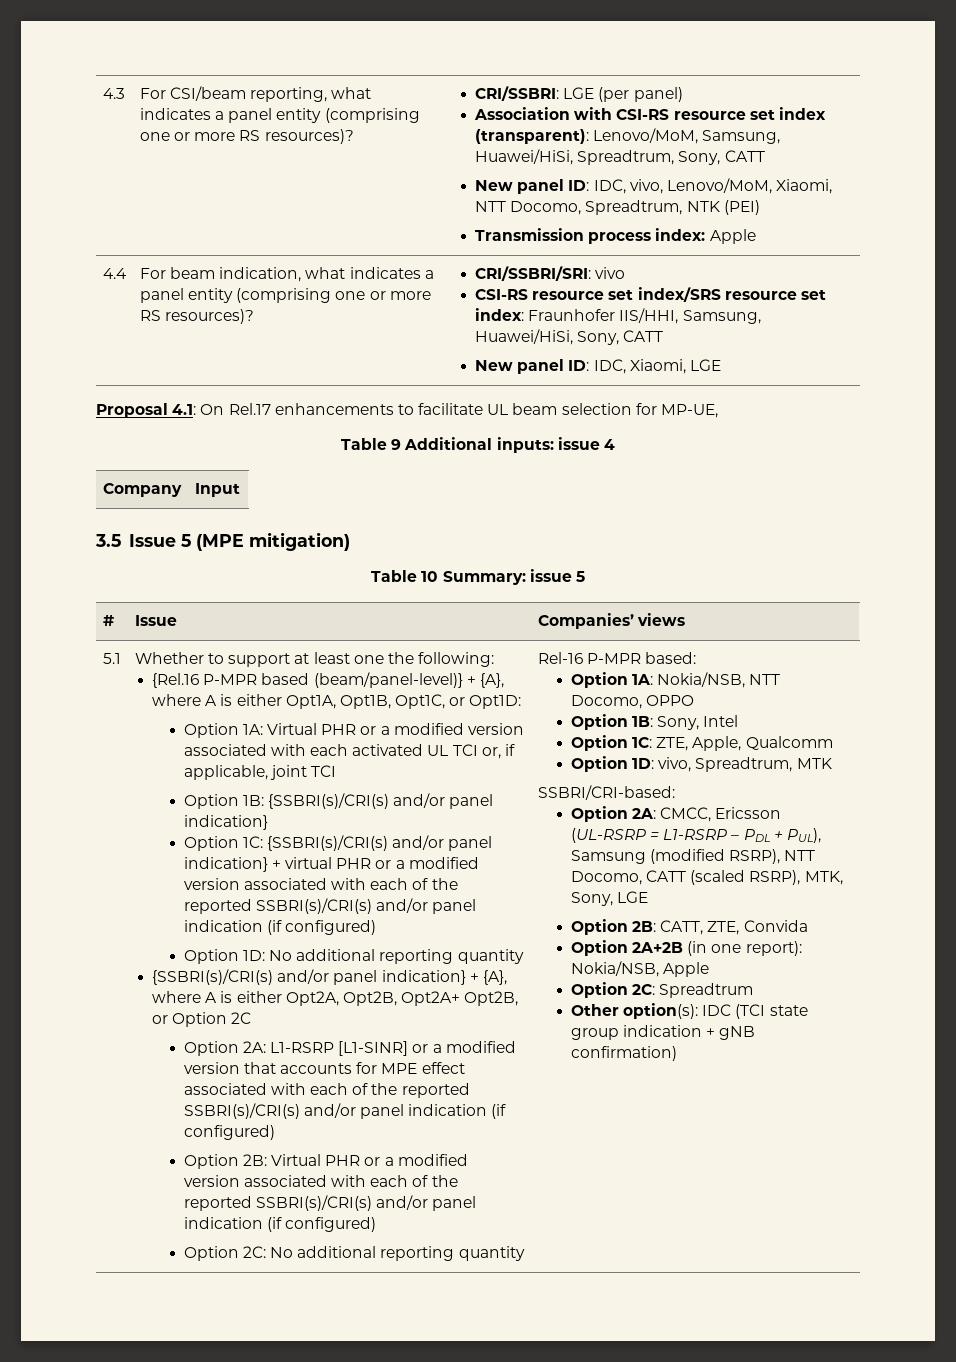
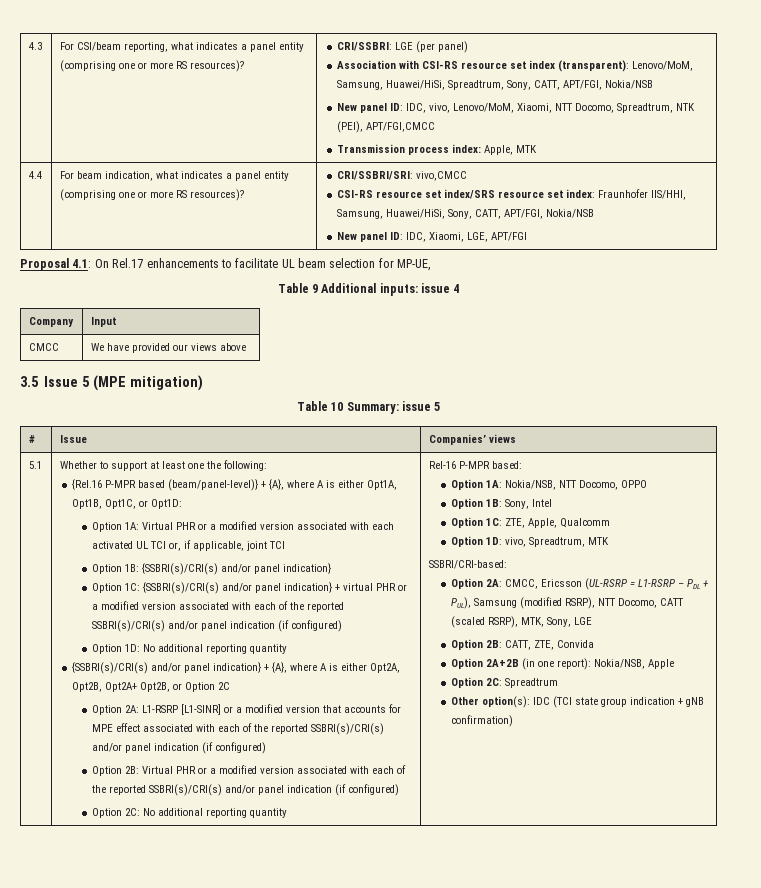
[724,150,765,162] CATT -> [533,80,653,90] CATT, APT/FGI, Nokia/NSB
[723,200,760,215] (PEI) -> [336,121,435,133] (PEI), APT/FGI,CMCC
[709,229,756,244] Apple -> [483,145,537,155] Apple, MTK
[595,267,626,279] vivo -> [415,171,467,181] vivo,CMCC
[623,330,664,342] CATT -> [474,209,594,219] CATT, APT/FGI, Nokia/NSB
[689,359,721,371] LGE -> [466,232,527,242] LGE, APT/FGI
(240, 490) none -> [28,343,59,351] [90,343,246,353] // CMCC | We have provided our views above

